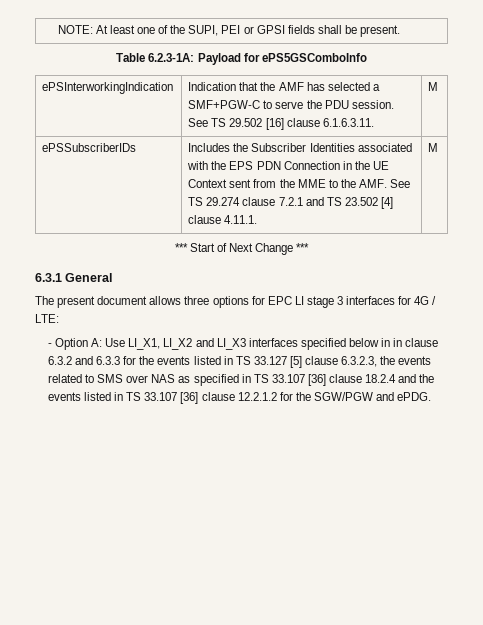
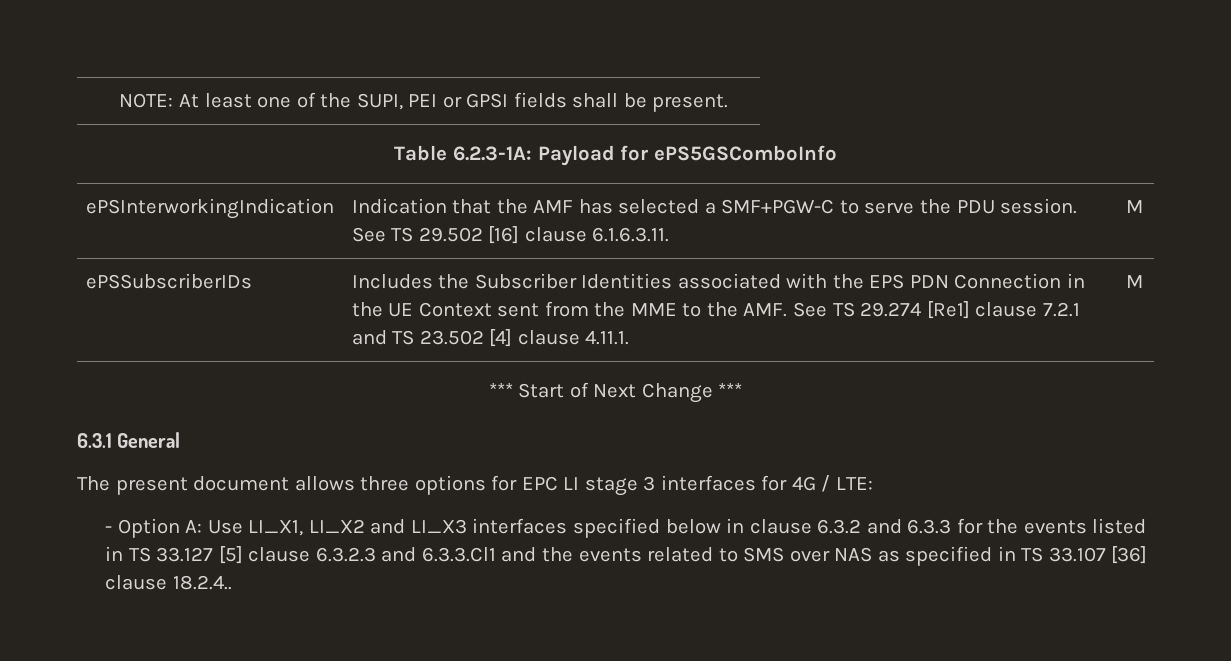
(241, 201) none -> [926,301,970,319] [Re1]
[393,338,403,347] in -> (745, 525) none
[341,356,378,367] 6.3.2.3, -> [315,547,537,562] 6.3.2.3 and 6.3.3.Cl1 and
[365,374,435,383] [47,392,432,404] 18.2.4 and the events listed in TS 33.107 [36] clause 12.2.1.2 for the SGW/PGW and ePDG. -> [172,575,232,590] 18.2.4..

